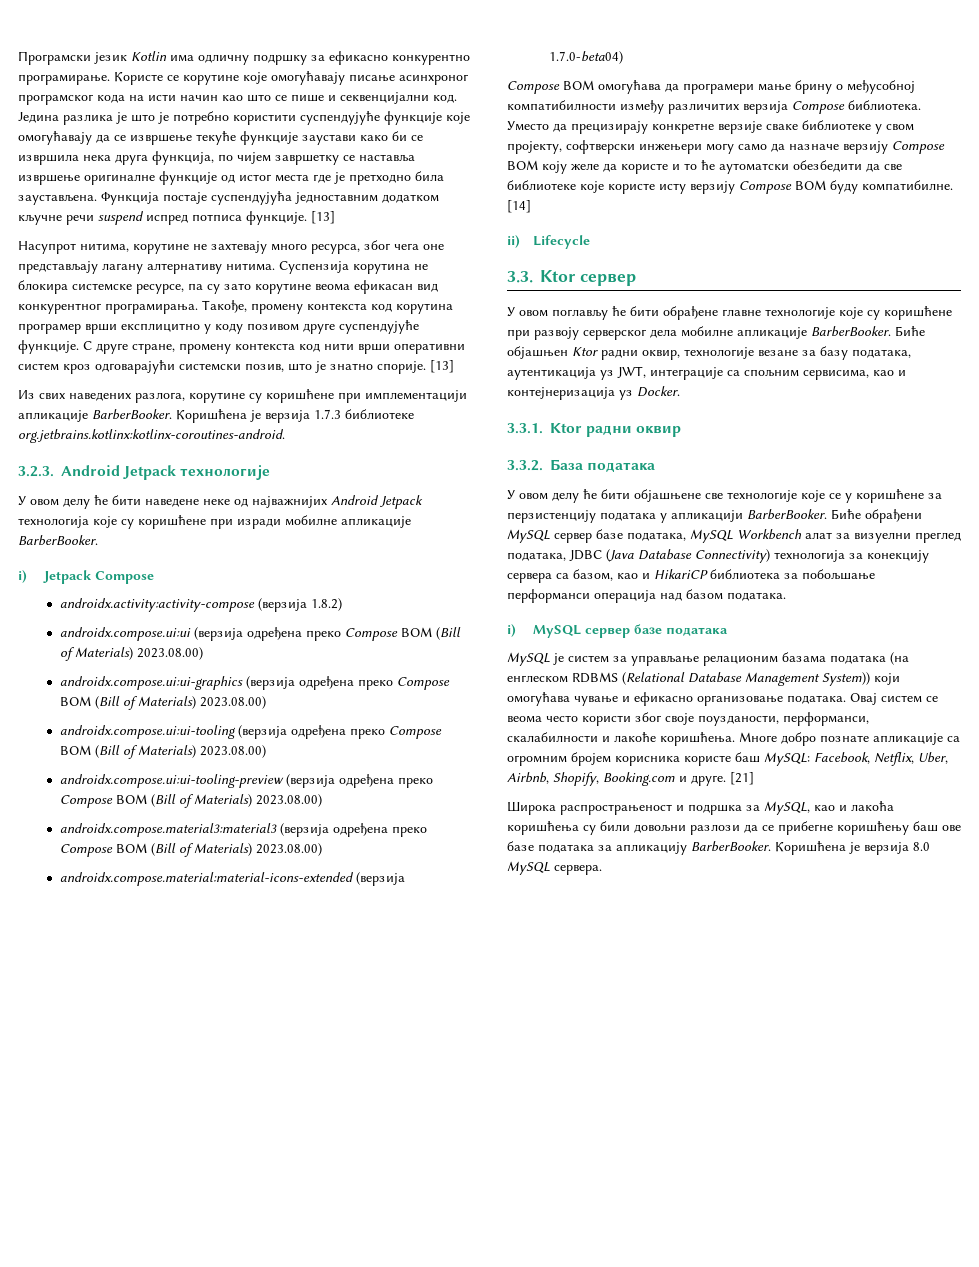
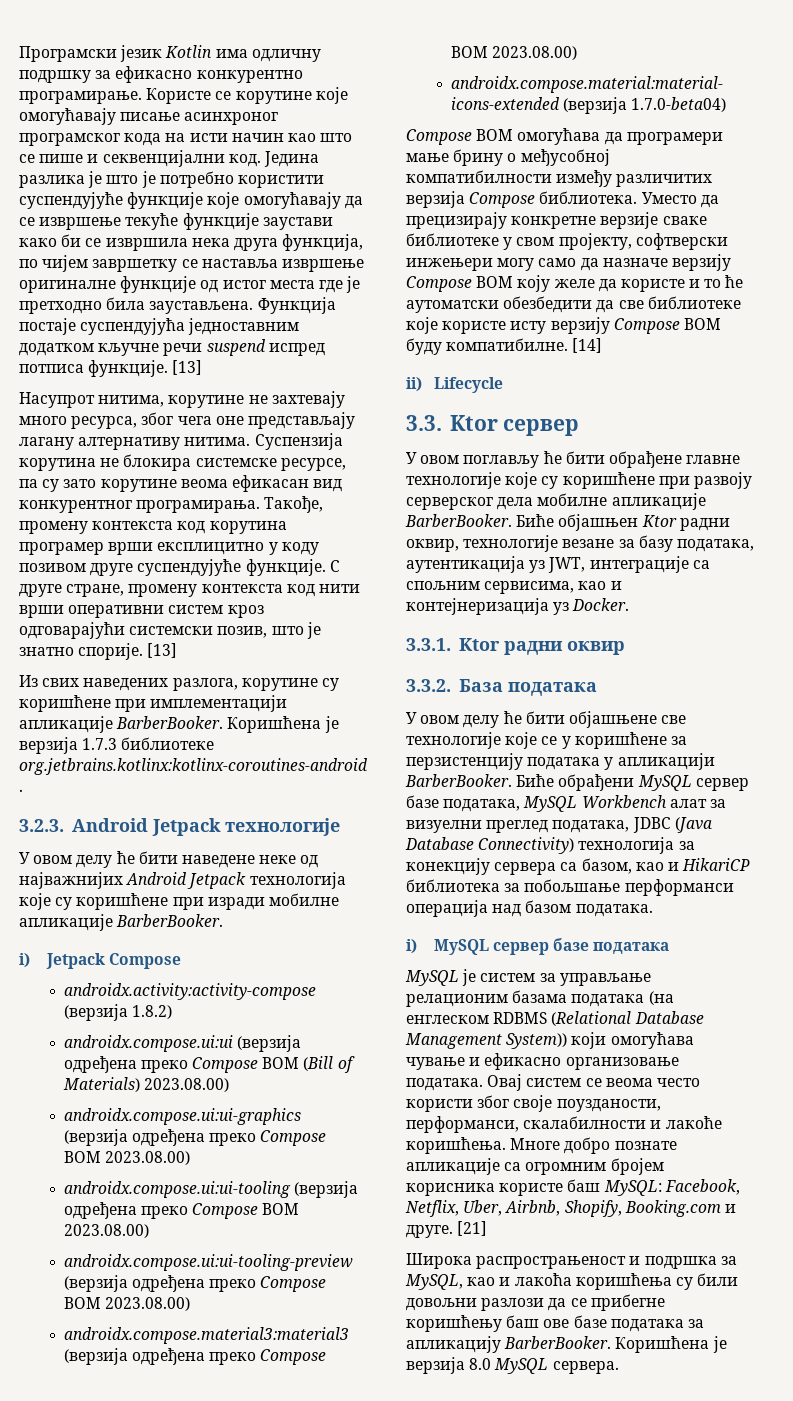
[94,696,196,710] (Bill of Materials) -> (101, 1157) none
[94,745,196,759] (Bill of Materials) -> (300, 1209) none
[150,794,252,808] (Bill of Materials) -> (101, 1303) none
[150,843,252,857] (Bill of Materials) -> (488, 52) none

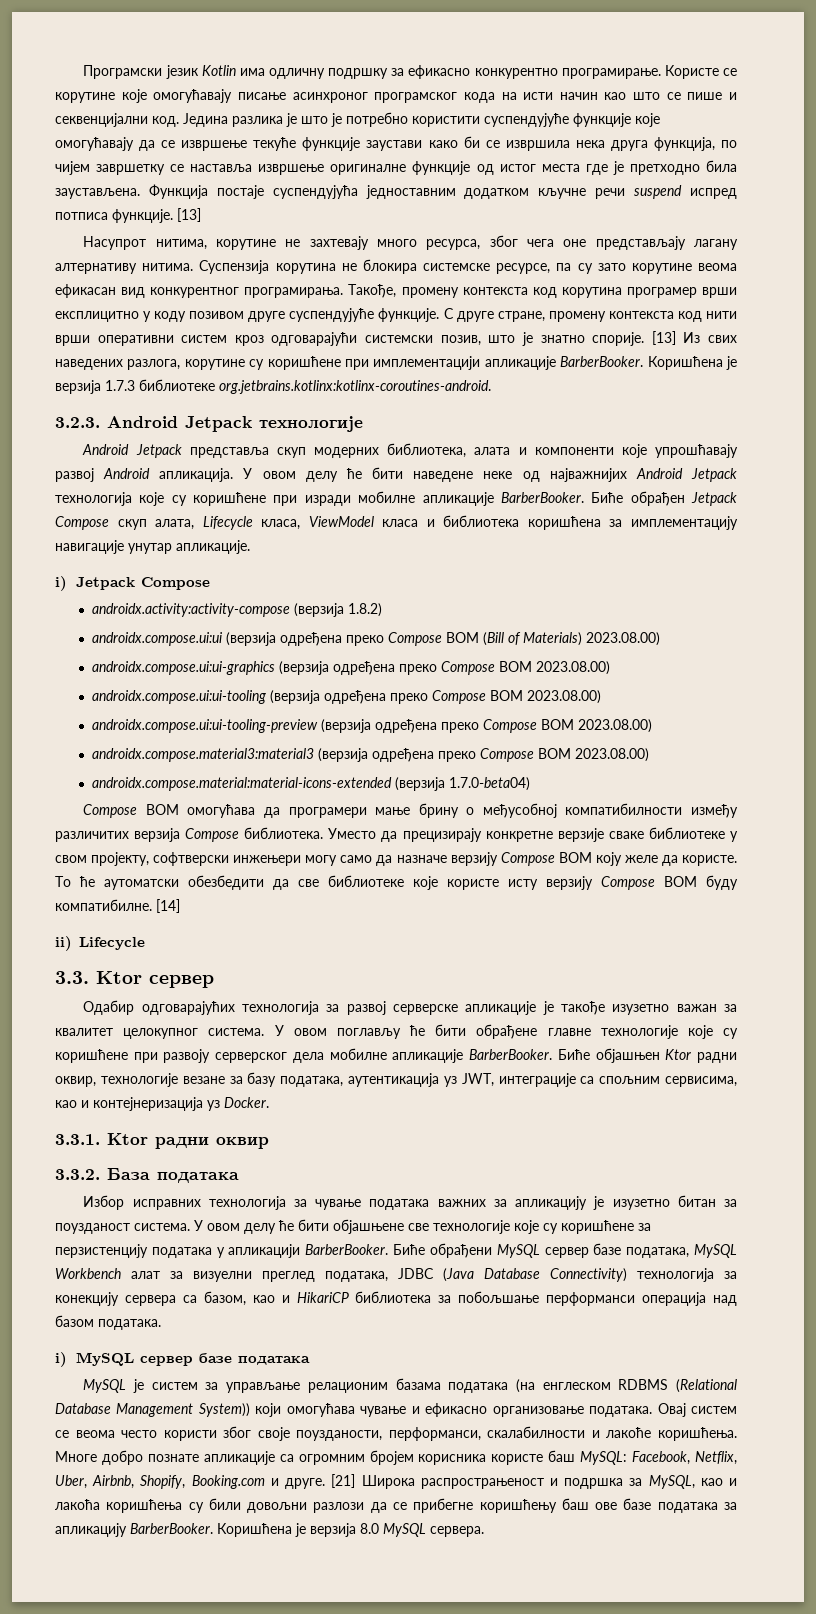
(178, 650) // -> (676, 338) none
(340, 827) none -> [82,443,738,458] [55,468,234,482] Android Jetpack представља скуп модерних библиотека, алата и компоненти које упрошћавају развој Android апликација.
(224, 920) none -> [591,491,738,506] [55,515,738,530] [55,540,250,554] Биће обрађен Jetpack Compose скуп алата, Lifecycle класа, ViewModel класа и библиотека коришћена за имплементацију навигације унутар апликације.
[620,279,722,292] користе и то -> [681,855,737,866] [55,876,71,887] користе. То
(580, 427) none -> [83,1000,737,1015] [55,1028,265,1039] Одабир одговарајућих технологија за развој серверске апликације је такође изузетно важан за квалитет целокупног система.
(597, 689) none -> [83,1195,738,1210] [55,1223,190,1234] Избор исправних технологија за чување података важних за апликацију је изузетно битан за поузданост система.
[541,736,571,749] се у -> [543,1223,558,1234] су
(488, 1228) // -> (356, 1481) none

